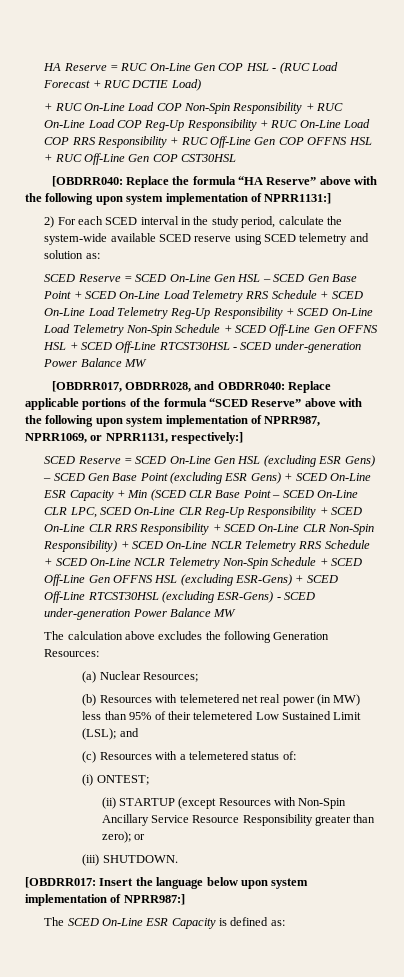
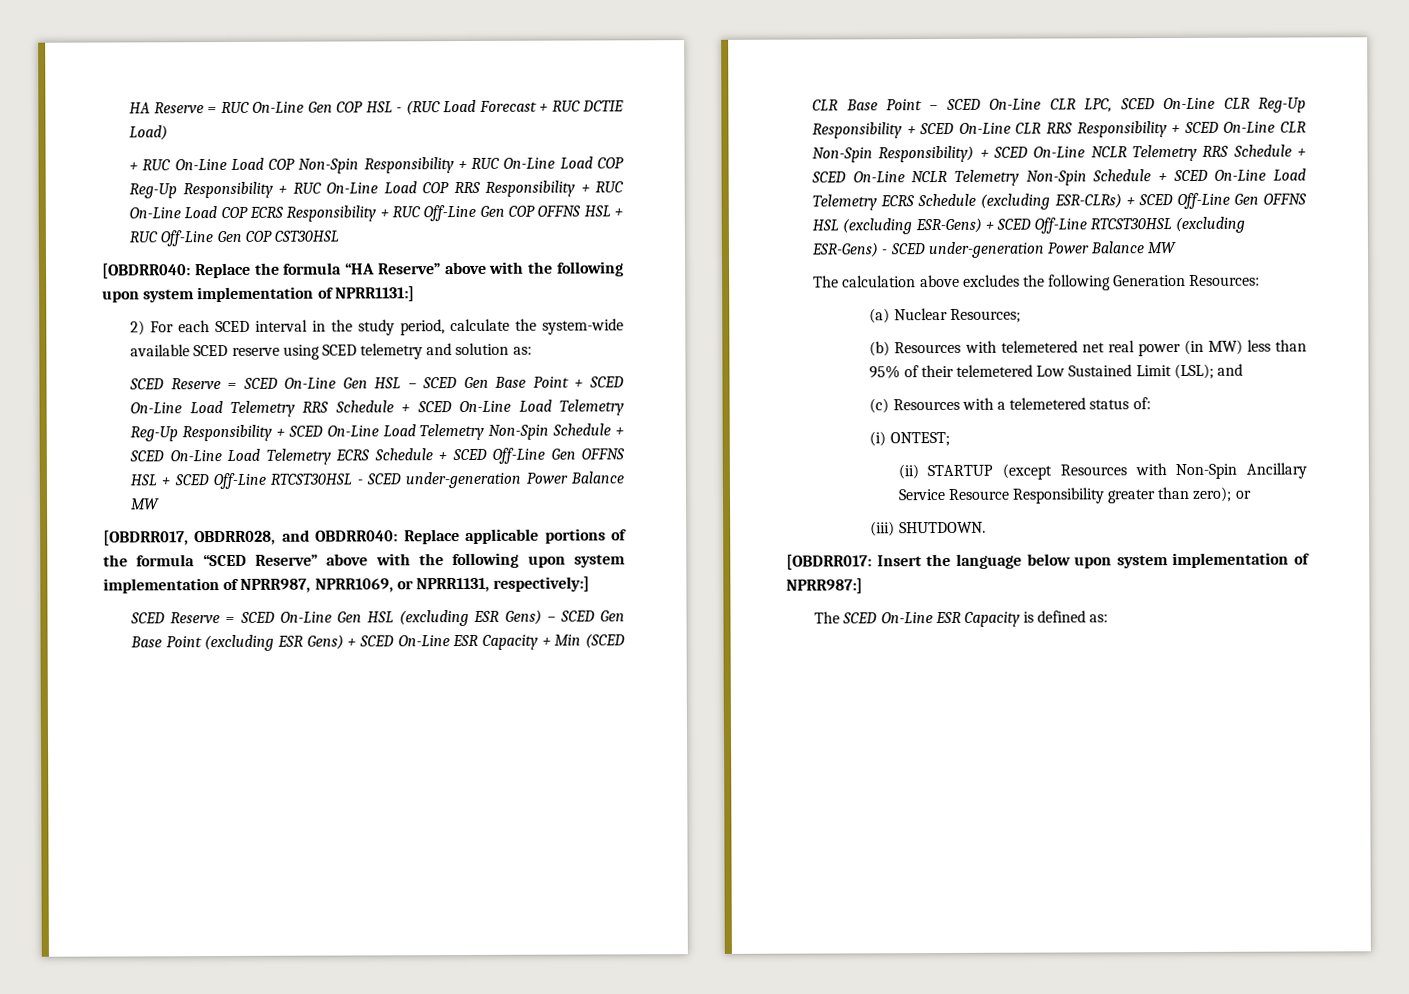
(208, 141) none -> [129,205,422,222] On-Line Load COP ECRS Responsibility + RUC
(267, 329) none -> [169,448,487,465] On-Line Load Telemetry ECRS Schedule + SCED
(363, 562) none -> [1214,168,1306,181] [812,193,1173,211] On-Line Load Telemetry ECRS Schedule (excluding ESR-CLRs) + SCED

